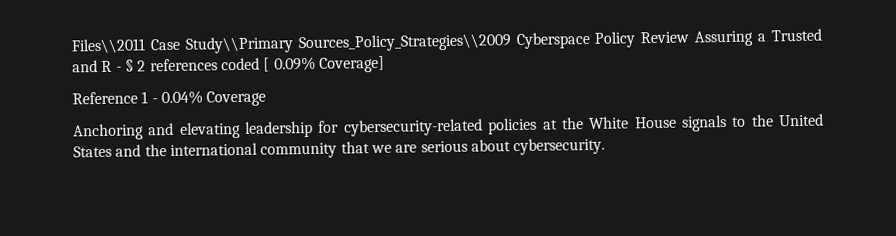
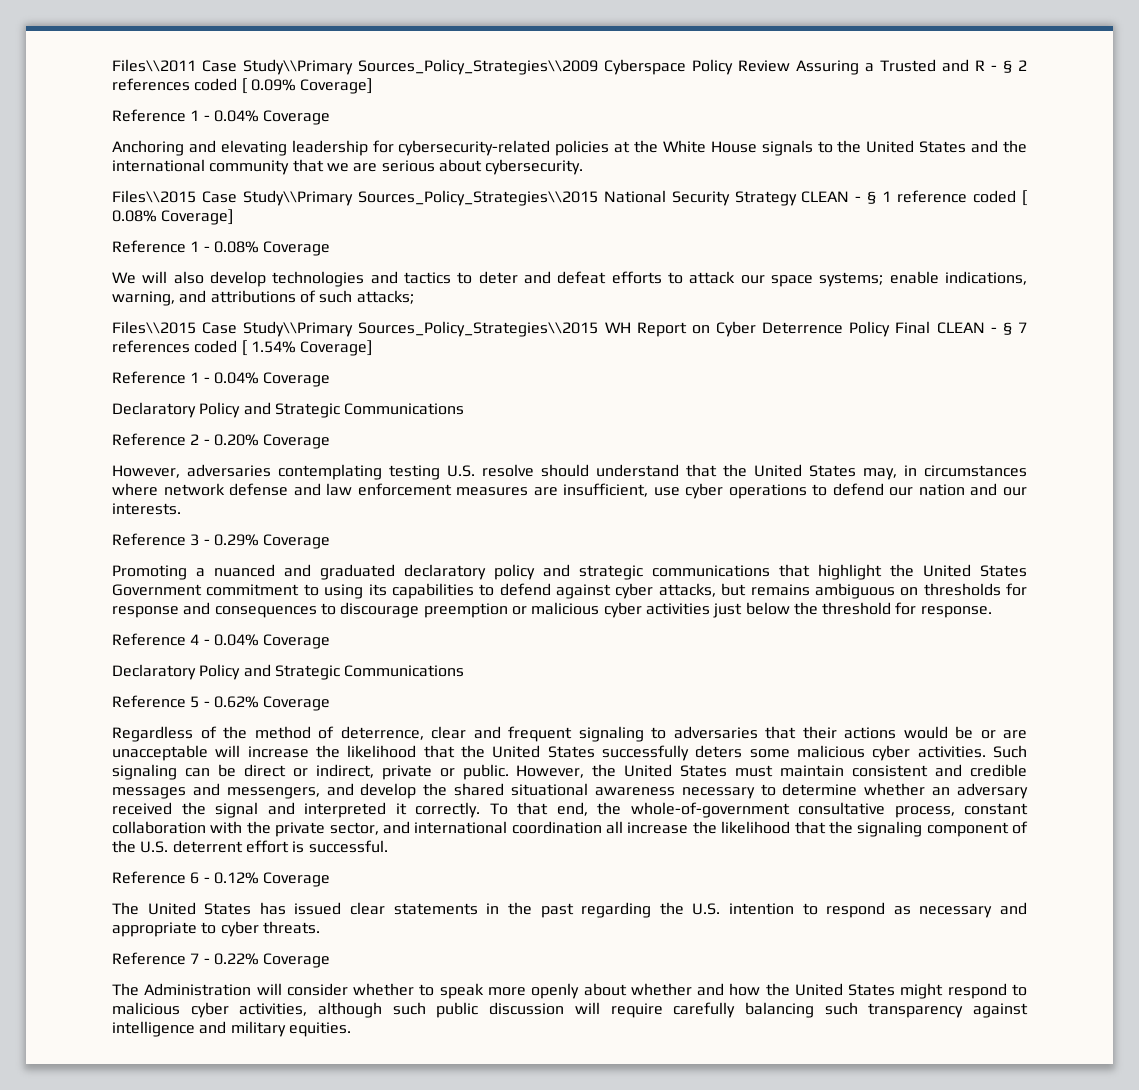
(606, 146) none -> [112,190,1027,206] [112,209,234,225] [112,240,331,256] [112,271,1027,287] [112,290,414,306] [112,321,1027,337] [112,340,373,356] [112,371,331,387] [112,402,465,418] [112,433,331,449] [112,464,1027,480] [112,483,1027,499] [112,503,181,515] [112,533,331,549] [112,564,1027,580] [112,583,1027,599] [112,602,992,618] [112,633,331,649] [112,664,465,680] [112,695,331,711] [112,726,1027,742] [112,745,1028,761] [112,764,1028,780] [112,783,1029,799] [112,802,1028,818] [112,821,1028,837] [112,840,388,853] [112,871,331,887] [112,902,1027,918] [112,921,320,937] [112,952,331,968] [112,983,1028,999] [112,1002,1028,1018] [112,1021,351,1037] // Files\\2015 Case Study\\Primary Sources_Policy_Strategies\\2015 National Security Strategy CLEAN - § 1 reference coded [ 0.08% Coverage] // Reference 1 - 0.08% Coverage // We will also develop technologies and tactics to deter and defeat efforts to attack our space systems; enable indications, warning, and attributions of such attacks; // Files\\2015 Case Study\\Primary Sources_Policy_Strategies\\2015 WH Report on Cyber Deterrence Policy Final CLEAN - § 7 references coded [ 1.54% Coverage] // Reference 1 - 0.04% Coverage // Declaratory Policy and Strategic Communications // Reference 2 - 0.20% Coverage // However, adversaries contemplating testing U.S. resolve should understand that the United States may, in circumstances where network defense and law enforcement measures are insufficient, use cyber operations to defend our nation and our interests. // Reference 3 - 0.29% Coverage // Promoting a nuanced and graduated declaratory policy and strategic communications that highlight the United States Government commitment to using its capabilities to defend against cyber attacks, but remains ambiguous on thresholds for response and consequences to discourage preemption or malicious cyber activities just below the threshold for response. // Reference 4 - 0.04% Coverage // Declaratory Policy and Strategic Communications // Reference 5 - 0.62% Coverage // Regardless of the method of deterrence, clear and frequent signaling to adversaries that their actions would be or are unacceptable will increase the likelihood that the United States successfully deters some malicious cyber activities. Such signaling can be direct or indirect, private or public. However, the United States must maintain consistent and credible messages and messengers, and develop the shared situational awareness necessary to determine whether an adversary received the signal and interpreted it correctly. To that end, the whole-of-government consultative process, constant collaboration with the private sector, and international coordination all increase the likelihood that the signaling component of the U.S. deterrent effort is successful. // Reference 6 - 0.12% Coverage // The United States has issued clear statements in the past regarding the U.S. intention to respond as necessary and appropriate to cyber threats. // Reference 7 - 0.22% Coverage // The Administration will consider whether to speak more openly about whether and how the United States might respond to malicious cyber activities, although such public discussion will require carefully balancing such transparency against intelligence and military equities.

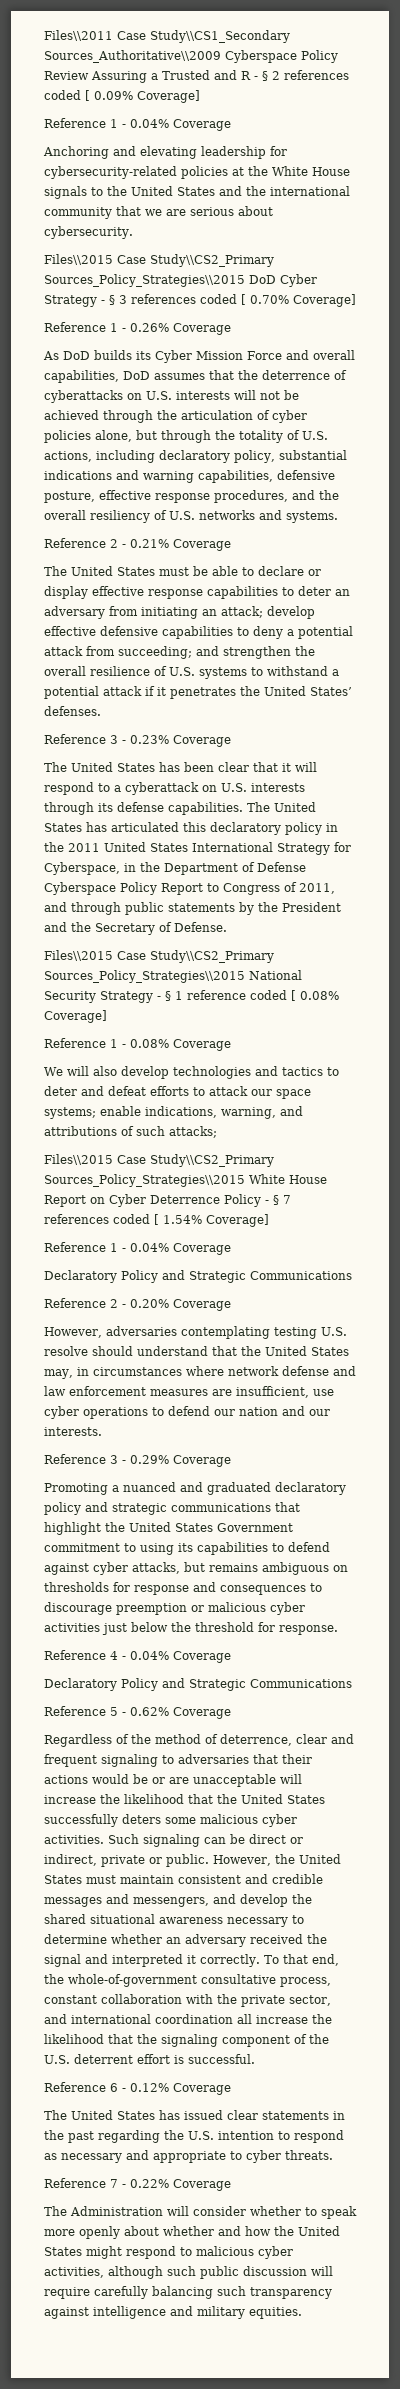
[243,59,598,75] Study\\Primary Sources_Policy_Strategies\\2009 -> [150,30,290,43] [44,50,221,63] Study\\CS1_Secondary Sources_Authoritative\\2009
[242,190,353,206] Study\\Primary -> [150,254,274,267] [44,274,317,287] [44,294,356,307] [44,322,231,335] [43,350,355,363] [44,370,347,383] [44,390,299,403] [44,410,307,423] [44,430,328,443] [44,450,347,463] [44,470,335,483] [44,490,339,503] [44,510,338,523] [44,538,231,551] [44,566,321,576] [44,586,350,599] [44,606,315,619] [44,626,353,639] [44,646,315,659] [44,666,339,679] [44,686,352,699] [44,706,101,716] [44,734,231,747] [44,762,317,772] [44,782,305,795] [44,802,316,815] [44,822,338,835] [44,842,351,855] [44,862,306,875] [44,882,335,895] [44,902,341,915] [44,922,227,935] [44,950,274,963] Study\\CS2_Primary Sources_Policy_Strategies\\2015 DoD Cyber Strategy - § 3 references coded [ 0.70% Coverage] // Reference 1 - 0.26% Coverage // As DoD builds its Cyber Mission Force and overall capabilities, DoD assumes that the deterrence of cyberattacks on U.S. interests will not be achieved through the articulation of cyber policies alone, but through the totality of U.S. actions, including declaratory policy, substantial indications and warning capabilities, defensive posture, effective response procedures, and the overall resiliency of U.S. networks and systems. // Reference 2 - 0.21% Coverage // The United States must be able to declare or display effective response capabilities to deter an adversary from initiating an attack; develop effective defensive capabilities to deny a potential attack from succeeding; and strengthen the overall resilience of U.S. systems to withstand a potential attack if it penetrates the United States’ defenses. // Reference 3 - 0.23% Coverage // The United States has been clear that it will respond to a cyberattack on U.S. interests through its defense capabilities. The United States has articulated this declaratory policy in the 2011 United States International Strategy for Cyberspace, in the Department of Defense Cyberspace Policy Report to Congress of 2011, and through public statements by the President and the Secretary of Defense. // Files\\2015 Case Study\\CS2_Primary
[801,191,850,203] CLEAN -> (153, 997) none
[243,321,631,337] Study\\Primary Sources_Policy_Strategies\\2015 WH -> [150,1154,274,1167] [44,1174,327,1187] Study\\CS2_Primary Sources_Policy_Strategies\\2015 White House
[895,321,985,334] Final CLEAN -> (261, 1200) none

